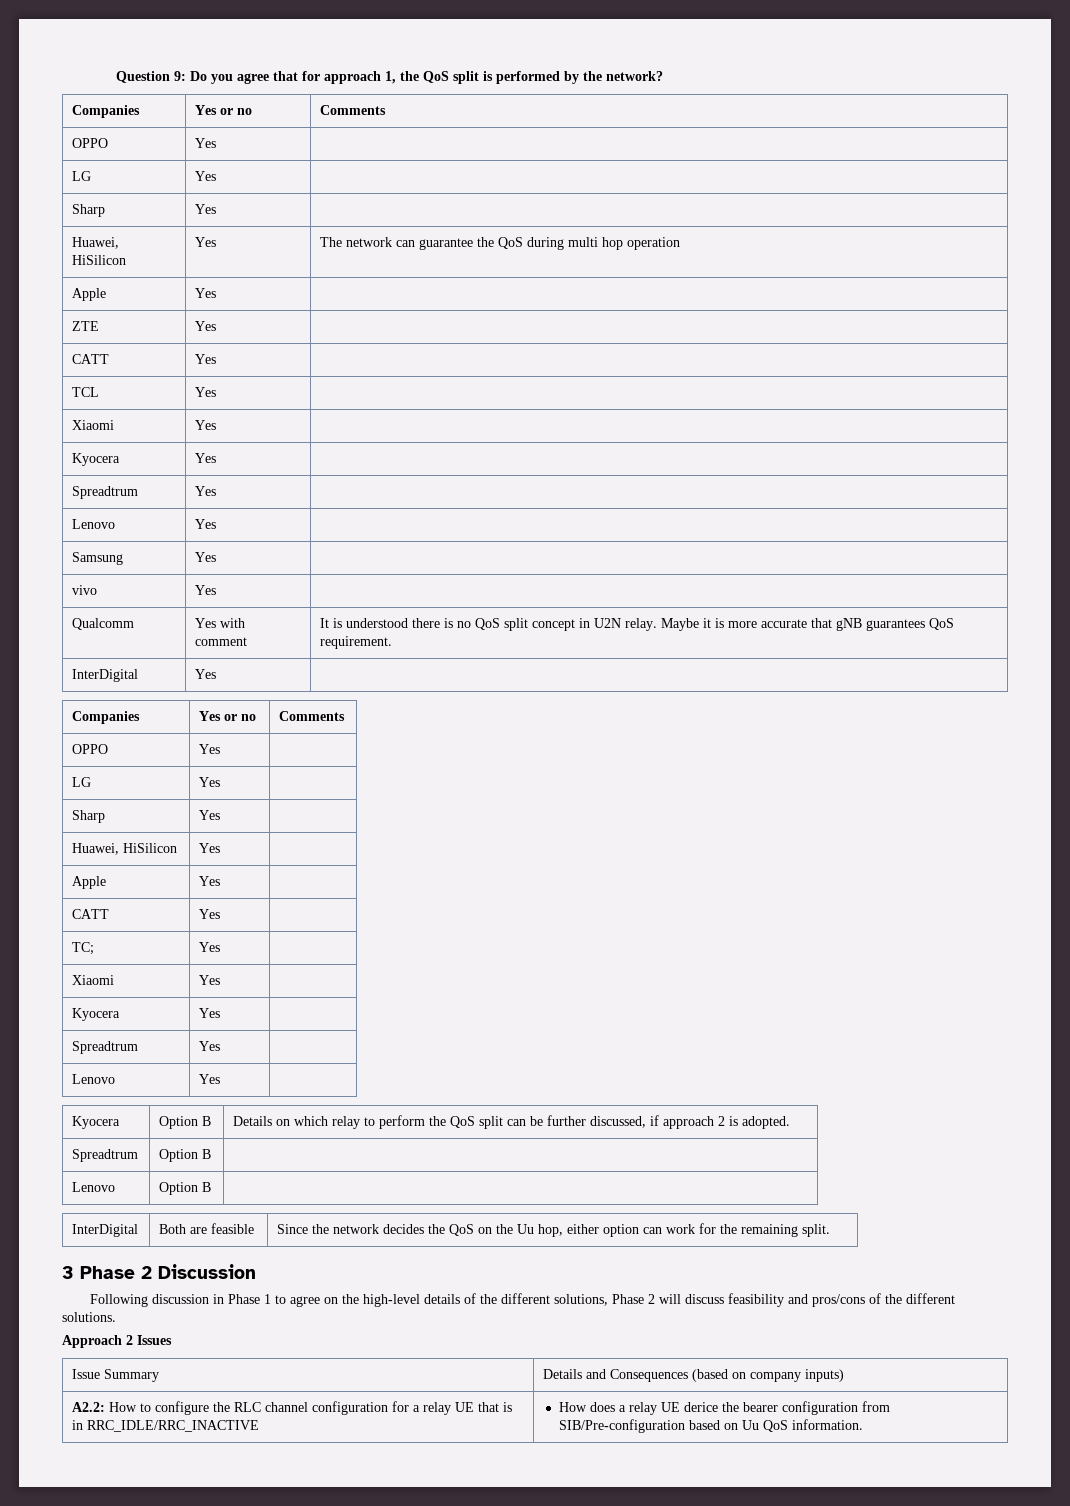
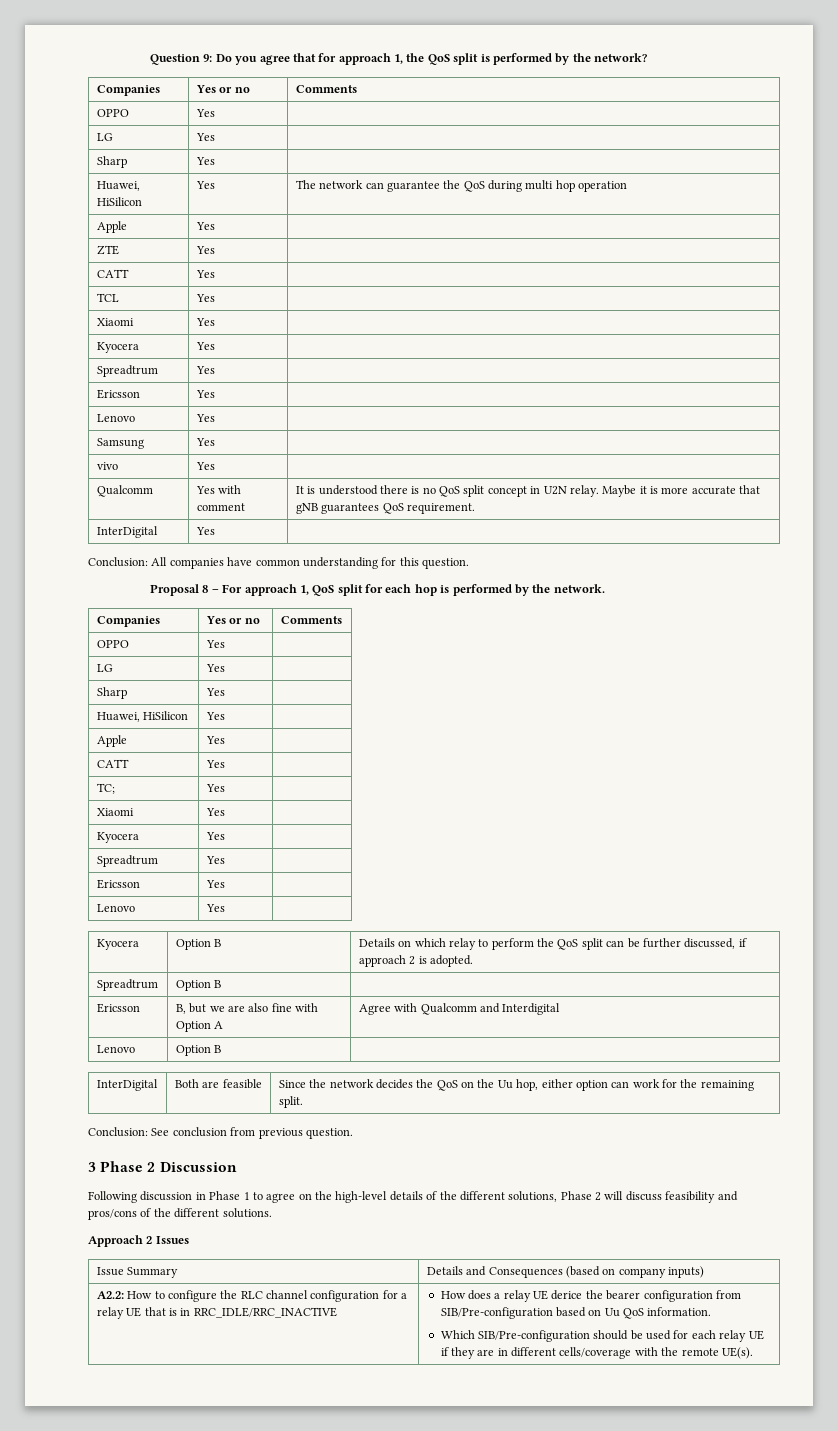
(217, 491) none -> [96,389,140,399] [195,390,215,398] // Ericsson | Yes |
(217, 674) none -> [88,557,469,569] [150,584,605,596] // Conclusion: All companies have common understanding for this question. // Proposal 8 – For approach 1, QoS split for each hop is performed by the network.
(221, 1046) none -> [96,879,140,889] [205,880,225,888] // Ericsson | Yes |
(212, 1154) none -> [96,1003,140,1013] [175,1003,319,1014] [175,1021,224,1032] [358,1003,561,1015] // Ericsson | B, but we are also fine with Option A | Agree with Qualcomm and Interdigital
(831, 1230) none -> [88,1127,353,1139] // Conclusion: See conclusion from previous question.
(863, 1424) none -> [440,1330,764,1342] [440,1347,753,1359] // Which SIB/Pre-configuration should be used for each relay UE if they are in different cells/coverage with the remote UE(s).

